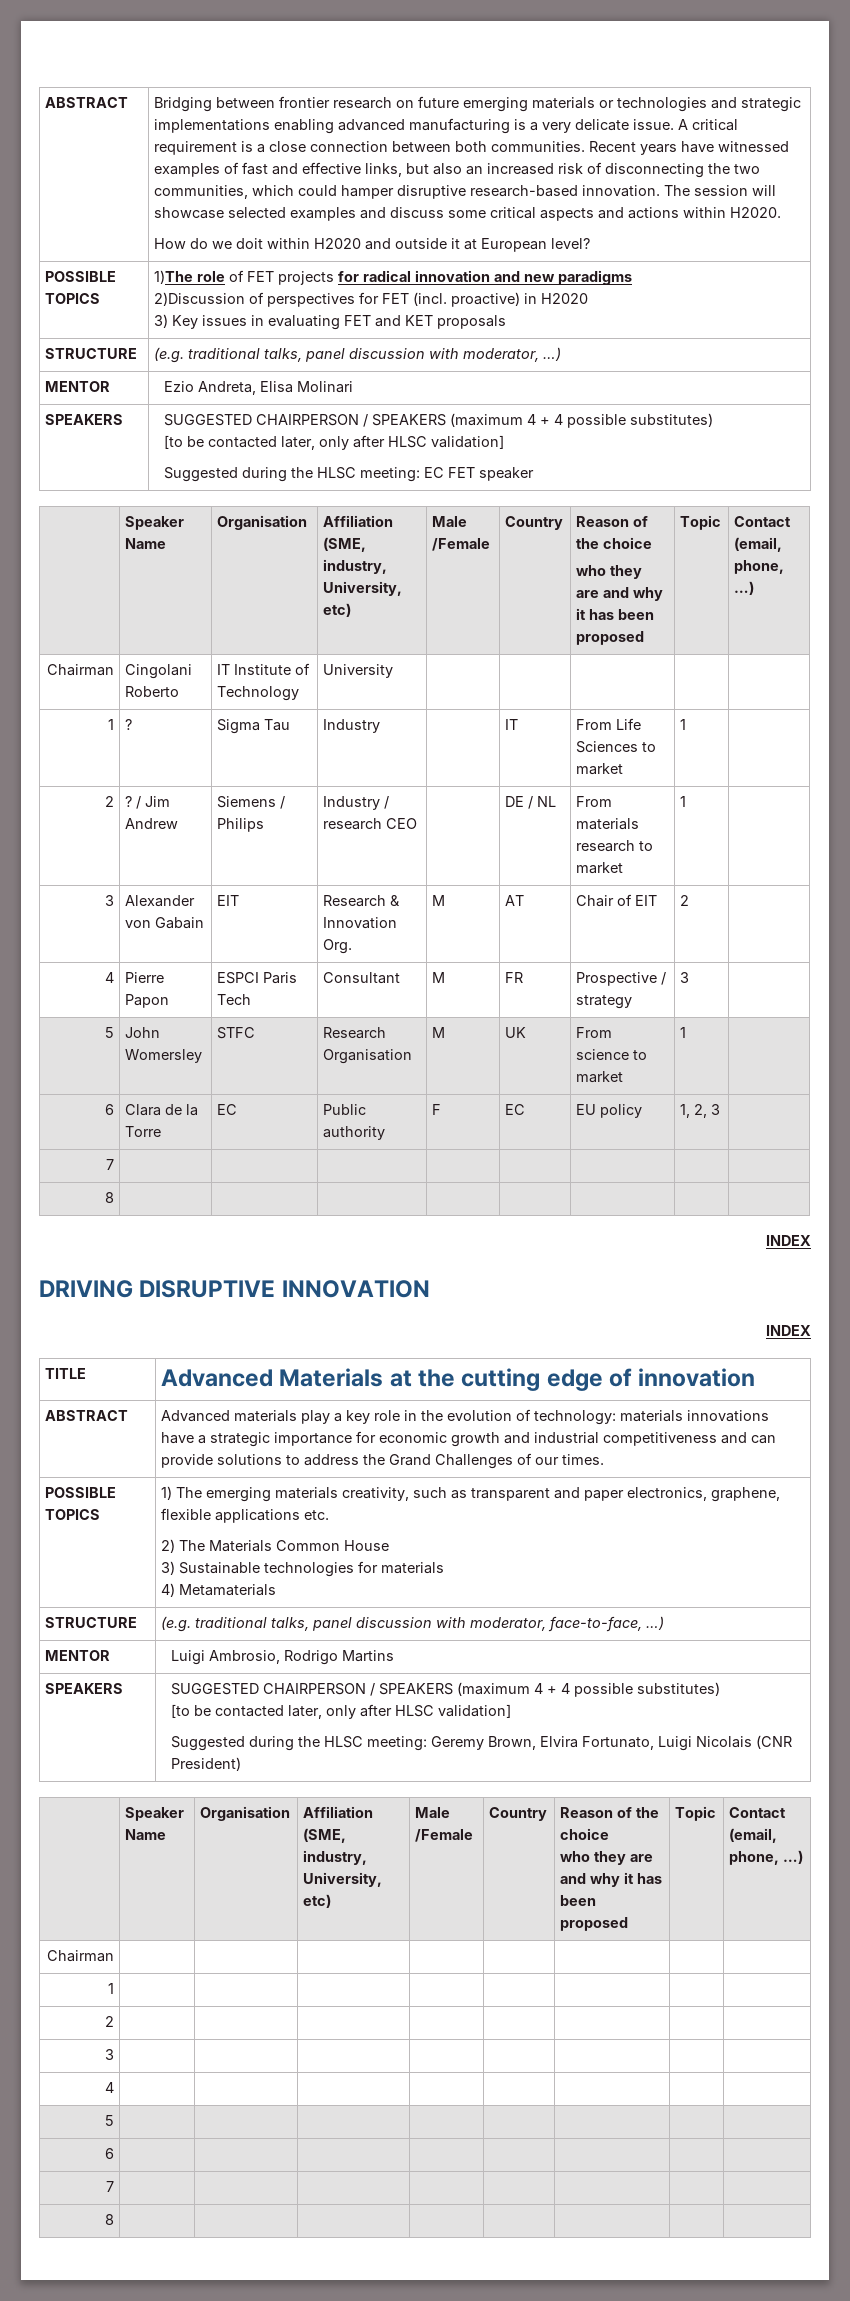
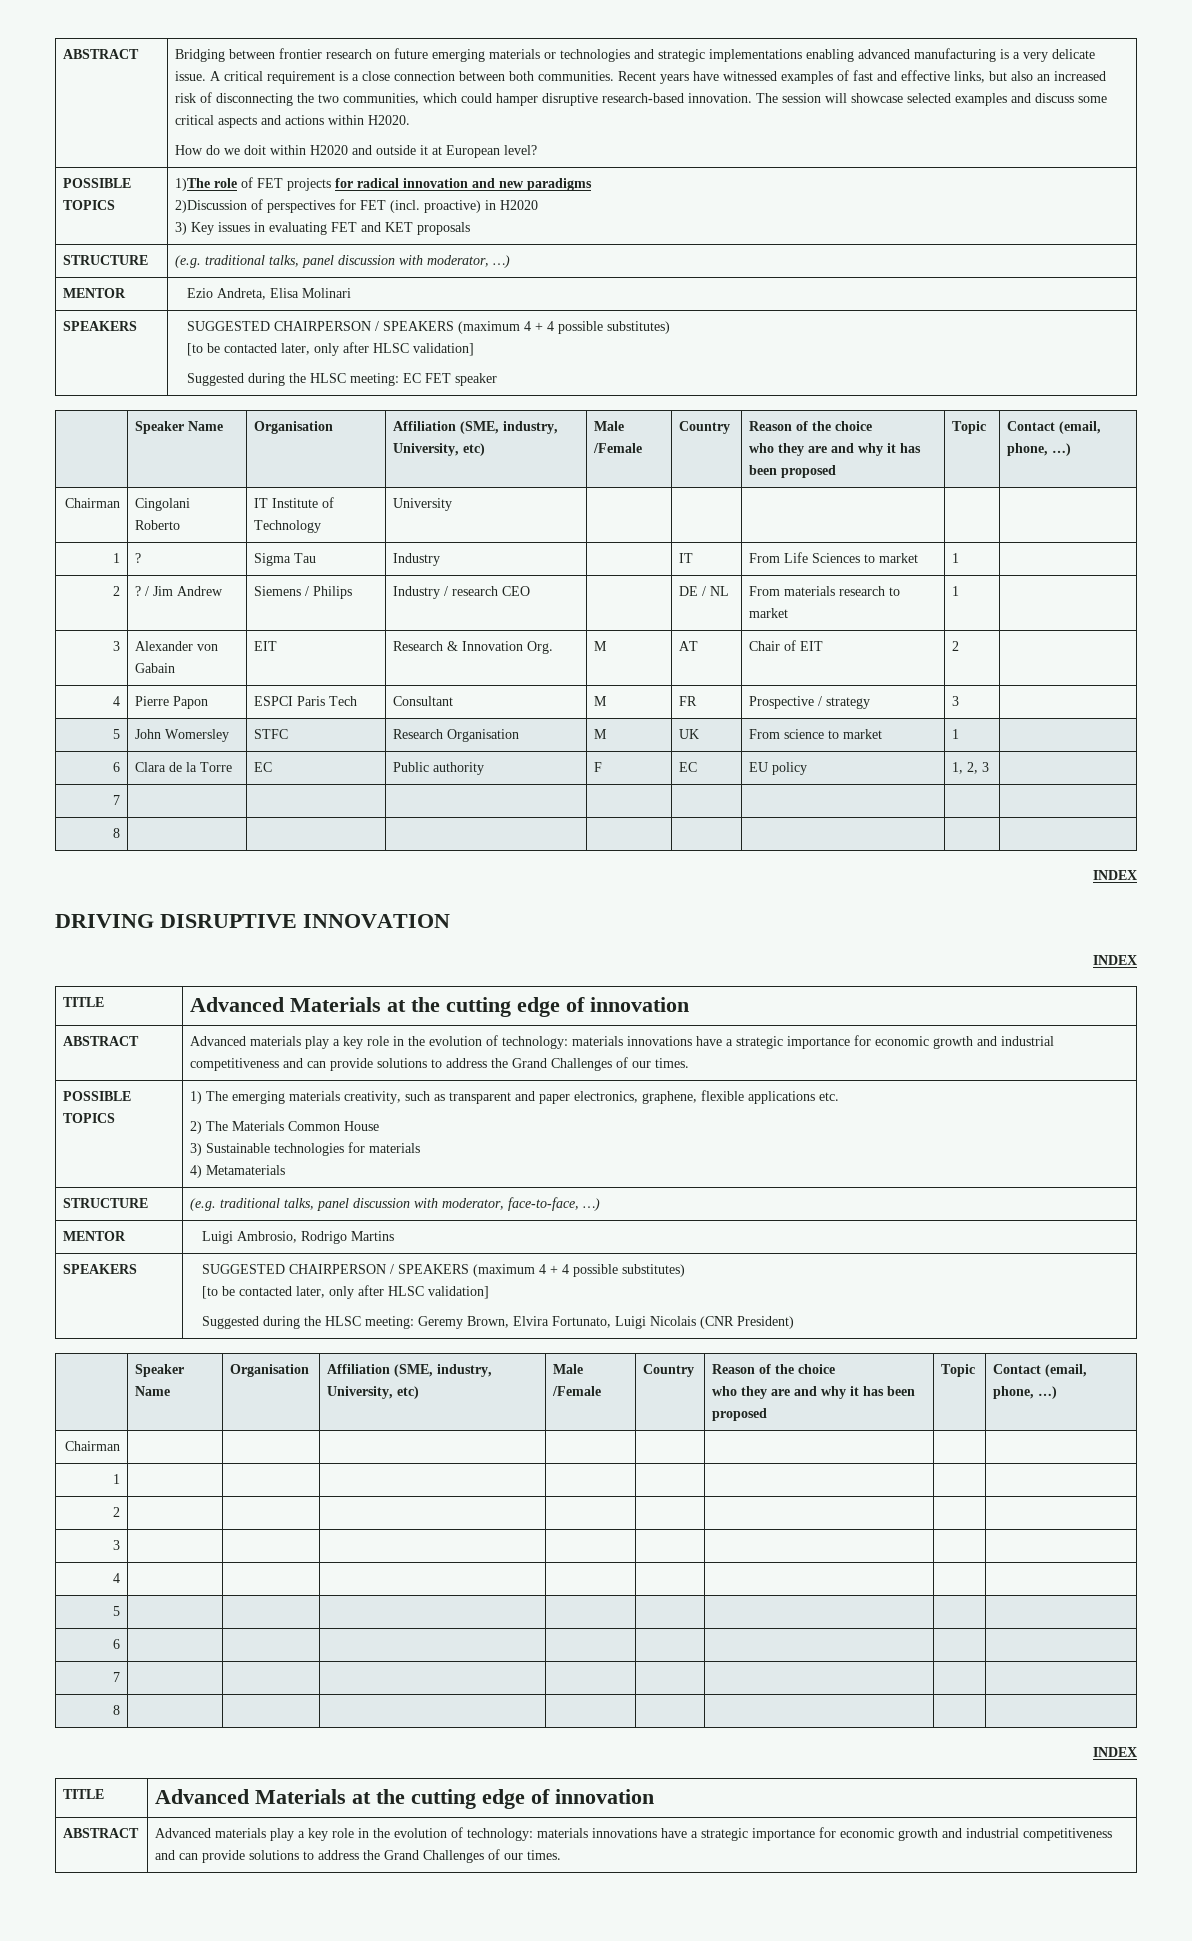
(114, 2219) none -> [1093,1747,1137,1757] [63,1789,105,1799] [155,1789,655,1809] [63,1828,140,1838] [155,1827,1113,1841] [155,1849,562,1863] // INDEX // TITLE | Advanced Materials at the cutting edge of innovation // ABSTRACT | Advanced materials play a key role in the evolution of technology: materials innovations have a strategic importance for economic growth and industrial competitiveness and can provide solutions to address the Grand Challenges of our times.

